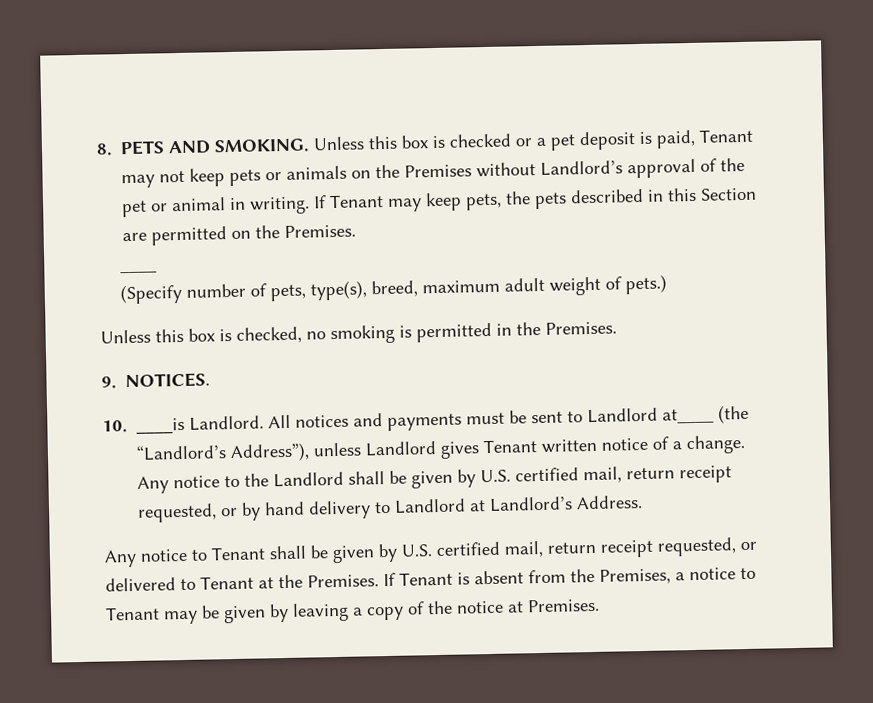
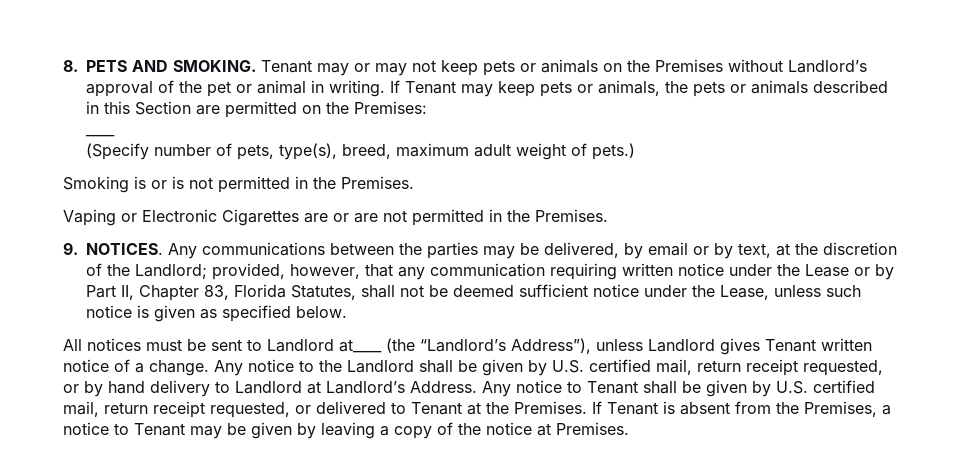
[313,128,754,151] Unless this box is checked or a pet deposit is paid, Tenant -> [261,60,370,76] Tenant may or
[465,191,568,211] pets, the pets -> [540,80,808,97] pets or animals, the pets or animals
[284,224,357,238] Premises. -> [354,101,427,114] Premises:
[100,324,412,345] Unless this box is checked, no smoking is -> [63,176,414,193] [63,209,407,226] Smoking is or is not permitted in the Premises. // Vaping or Electronic Cigarettes are or are not
[102,413,463,434] // 10. ____is Landlord. All notices and payments -> [168,242,897,259] [86,263,894,280] [86,284,861,301] [86,305,347,322] [63,338,141,351] Any communications between the parties may be delivered, by email or by text, at the discretion of the Landlord; provided, however, that any communication requiring written notice under the Lease or by Part II, Chapter 83, Florida Statutes, shall not be deemed sufficient notice under the Lease, unless such notice is given as specified below. // All notices
(644, 502) // -> (477, 387) none

